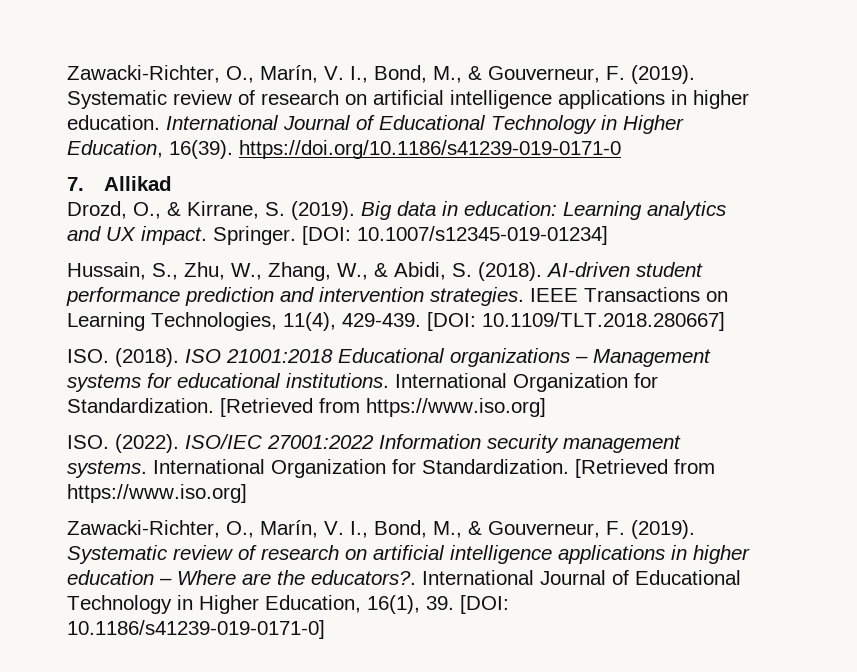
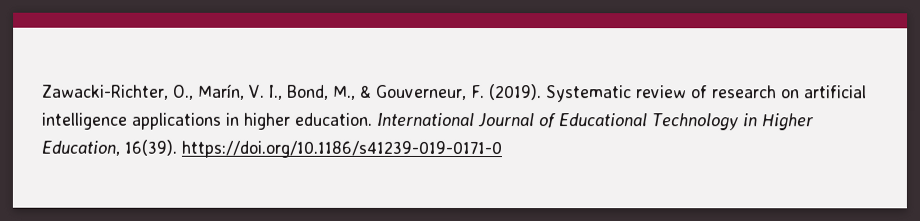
[67,176,173,191] [67,201,726,220] [67,226,608,245] [67,262,703,281] [66,287,728,306] [67,312,725,331] [67,348,711,367] [67,373,658,392] [67,398,546,417] [67,434,681,453] [67,459,715,478] [67,484,247,503] [67,520,695,539] [67,545,750,564] [67,570,741,585] [67,595,509,614] [67,620,325,639] // 7. Allikad // Drozd, O., & Kirrane, S. (2019). Big data in education: Learning analytics and UX impact. Springer. [DOI: 10.1007/s12345-019-01234] // Hussain, S., Zhu, W., Zhang, W., & Abidi, S. (2018). AI-driven student performance prediction and intervention strategies. IEEE Transactions on Learning Technologies, 11(4), 429-439. [DOI: 10.1109/TLT.2018.280667] // ISO. (2018). ISO 21001:2018 Educational organizations – Management systems for educational institutions. International Organization for Standardization. [Retrieved from https://www.iso.org] // ISO. (2022). ISO/IEC 27001:2022 Information security management systems. International Organization for Standardization. [Retrieved from https://www.iso.org] // Zawacki-Richter, O., Marín, V. I., Bond, M., & Gouverneur, F. (2019). Systematic review of research on artificial intelligence applications in higher education – Where are the educators?. International Journal of Educational Technology in Higher Education, 16(1), 39. [DOI: 10.1186/s41239-019-0171-0] -> (502, 149) none

